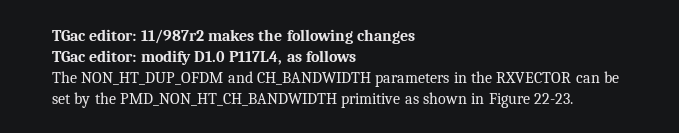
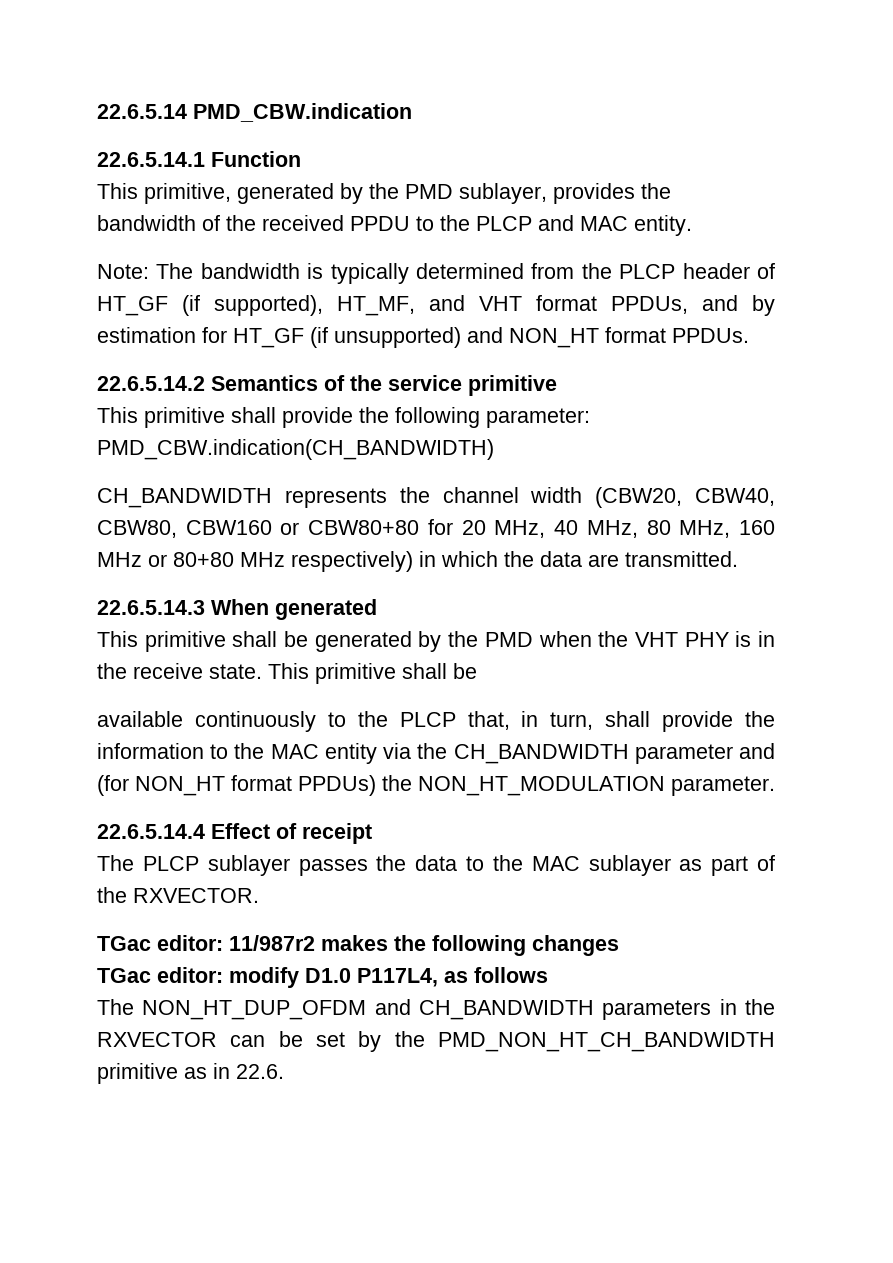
(52, 35) none -> [97,103,412,122] [97,151,301,167] [97,183,671,204] [97,215,692,236] [97,263,775,284] [97,295,775,316] [97,327,749,348] [97,375,557,396] [97,407,590,428] [97,439,494,460] [97,487,775,508] [97,519,776,538] [97,551,738,572] [97,599,377,620] [97,631,775,652] [97,663,477,684] [97,711,775,732] [97,743,775,764] [97,775,775,796] [97,823,372,844] [97,855,775,876] [97,887,259,903] 22.6.5.14 PMD_CBW.indication // 22.6.5.14.1 Function // This primitive, generated by the PMD sublayer, provides the bandwidth of the received PPDU to the PLCP and MAC entity. // Note: The bandwidth is typically determined from the PLCP header of HT_GF (if supported), HT_MF, and VHT format PPDUs, and by estimation for HT_GF (if unsupported) and NON_HT format PPDUs. // 22.6.5.14.2 Semantics of the service primitive // This primitive shall provide the following parameter: PMD_CBW.indication(CH_BANDWIDTH) // CH_BANDWIDTH represents the channel width (CBW20, CBW40, CBW80, CBW160 or CBW80+80 for 20 MHz, 40 MHz, 80 MHz, 160 MHz or 80+80 MHz respectively) in which the data are transmitted. // 22.6.5.14.3 When generated // This primitive shall be generated by the PMD when the VHT PHY is in the receive state. This primitive shall be // available continuously to the PLCP that, in turn, shall provide the information to the MAC entity via the CH_BANDWIDTH parameter and (for NON_HT format PPDUs) the NON_HT_MODULATION parameter. // 22.6.5.14.4 Effect of receipt // The PLCP sublayer passes the data to the MAC sublayer as part of the RXVECTOR. //
[422,92,573,108] shown in Figure 22-23. -> [213,1063,284,1079] in 22.6.

